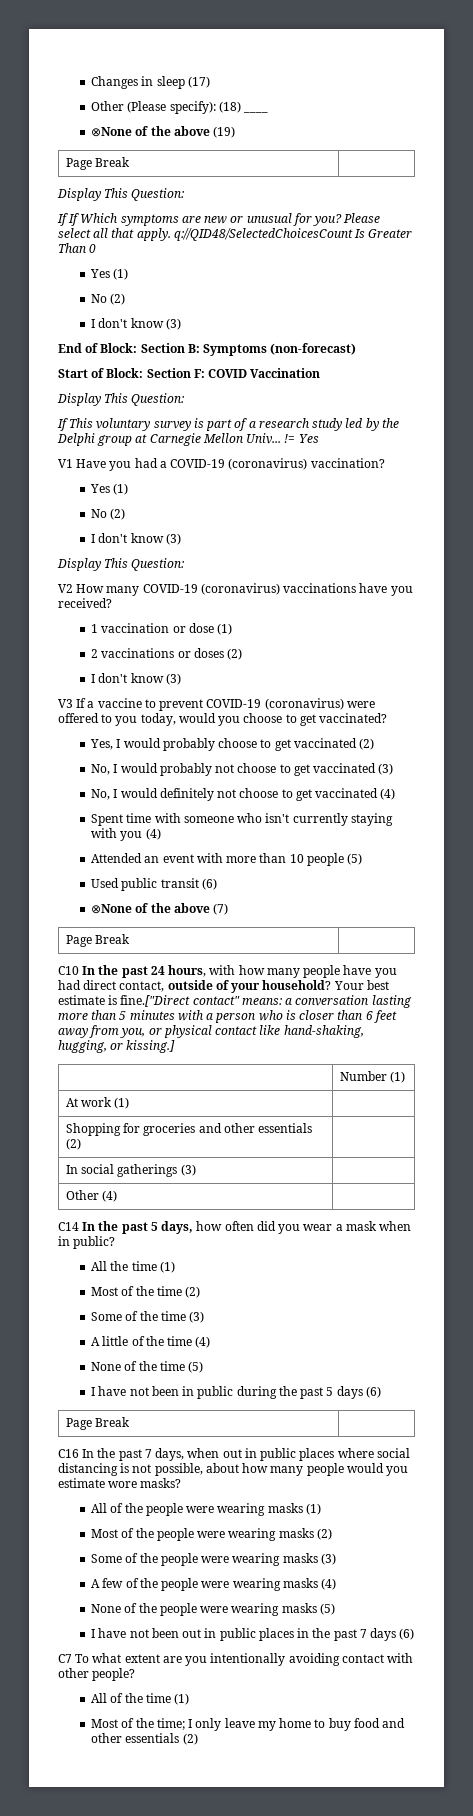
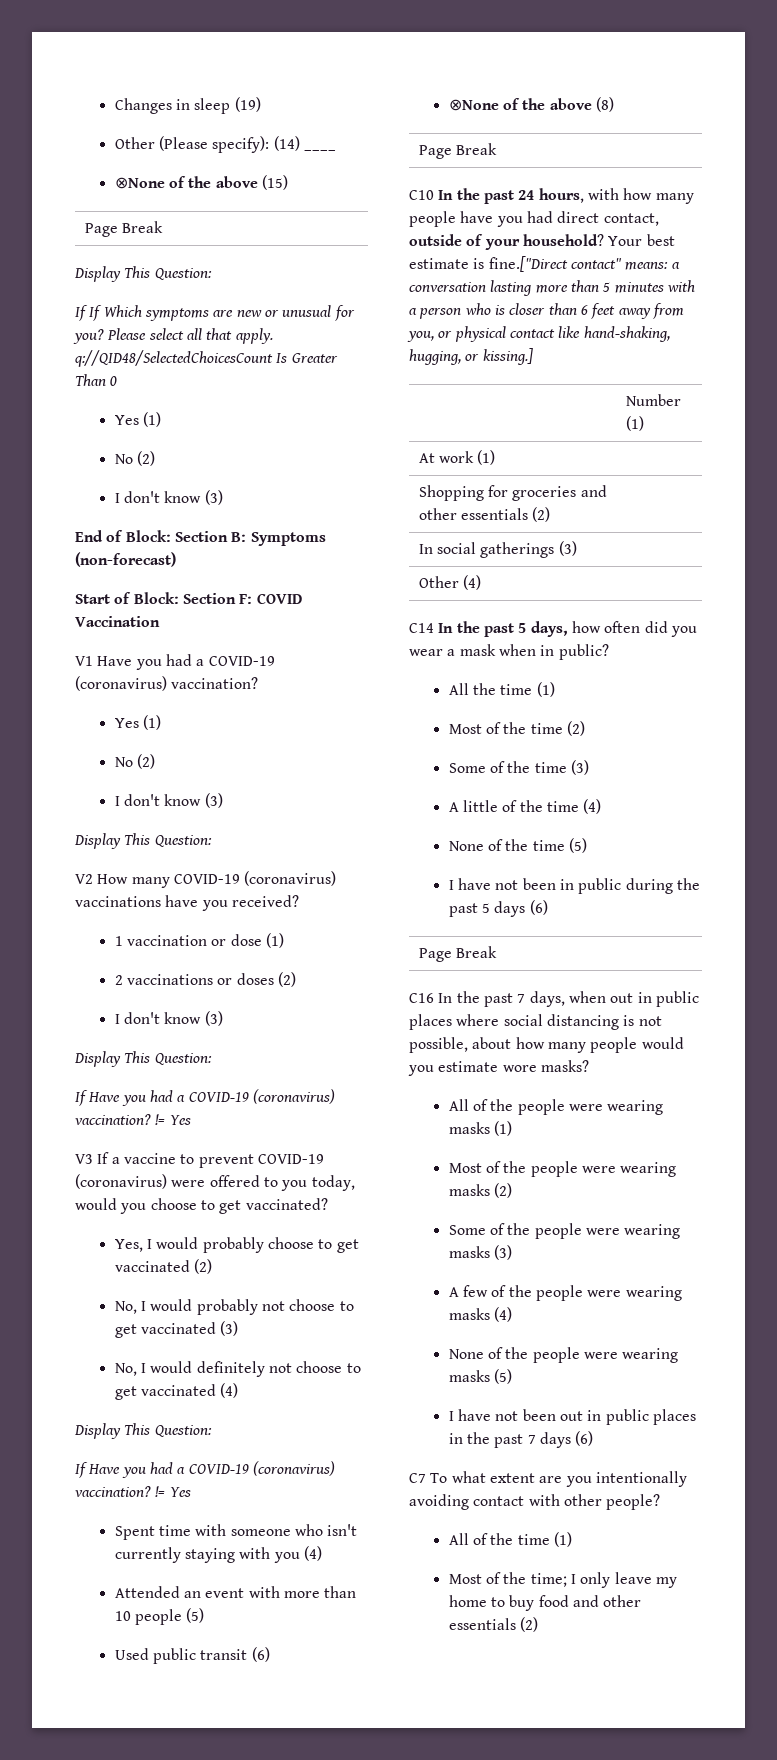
[187,76,210,88] (17) -> [234,97,261,112] (19)
[218,101,241,113] (18) -> [273,136,300,151] (14)
[213,126,236,138] (19) -> [261,175,288,190] (15)
[57,393,185,406] [57,418,399,431] [57,433,319,446] // Display This Question: // If This voluntary survey is part of a research study led by the Delphi group at Carnegie Mellon Univ... != Yes -> (160, 621) none
(181, 679) none -> [74,1051,212,1067] [75,1089,335,1106] [75,1114,191,1125] // Display This Question: // If Have you had a COVID-19 (coronavirus) vaccination? != Yes
(396, 794) none -> [74,1423,212,1439] [75,1461,335,1478] [75,1486,191,1497] // Display This Question: // If Have you had a COVID-19 (coronavirus) vaccination? != Yes
[213,903,229,915] (7) -> [595,97,614,112] (8)

